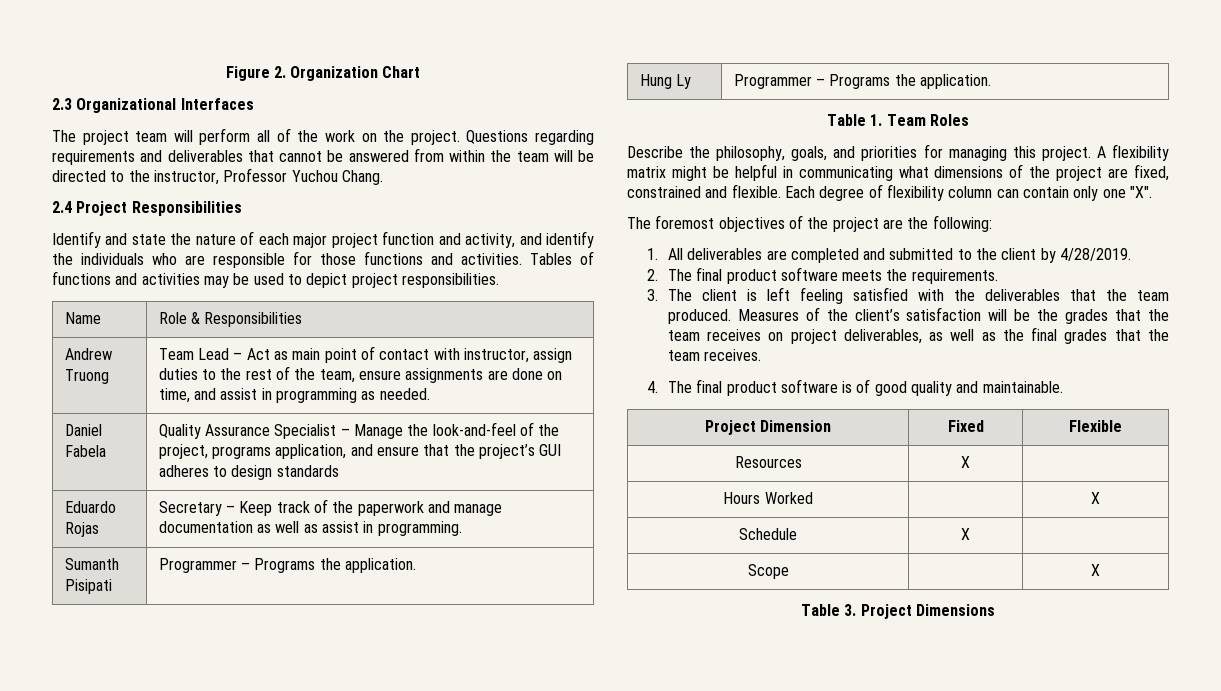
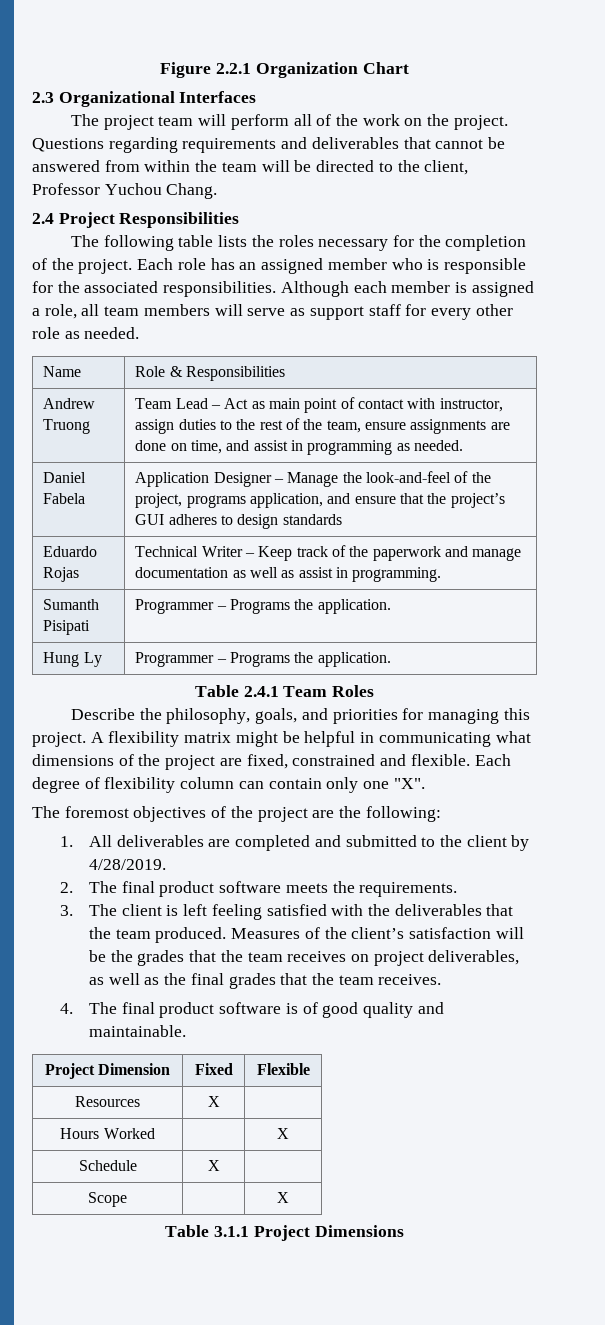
[273,66,286,78] 2. -> [216,63,252,74] 2.2.1
[153,170,219,185] instructor, -> [424,160,469,175] client,
[52,231,594,248] [52,251,594,268] [52,271,499,288] Identify and state the nature of each major project function and activity, and identify the individuals who are responsible for those functions and activities. Tables of functions and activities may be used to depict project responsibilities. -> [70,235,527,251] [32,258,526,274] [32,281,534,297] [32,304,513,320] [32,327,140,339] The following table lists the roles necessary for the completion of the project. Each role has an assigned member who is responsible for the associated responsibilities. Although each member is assigned a role, all team members will serve as support staff for every other role as needed.
[158,424,337,439] Quality Assurance Specialist -> [135,472,272,487] Application Designer
[158,501,222,516] Secretary -> [135,546,243,557] Technical Writer
[870,114,883,126] 1. -> [243,686,279,697] 2.4.1
[844,604,857,616] 3. -> [214,1226,250,1237] 3.1.1

